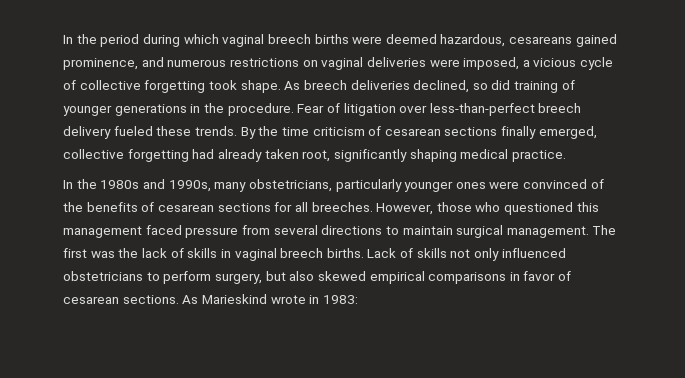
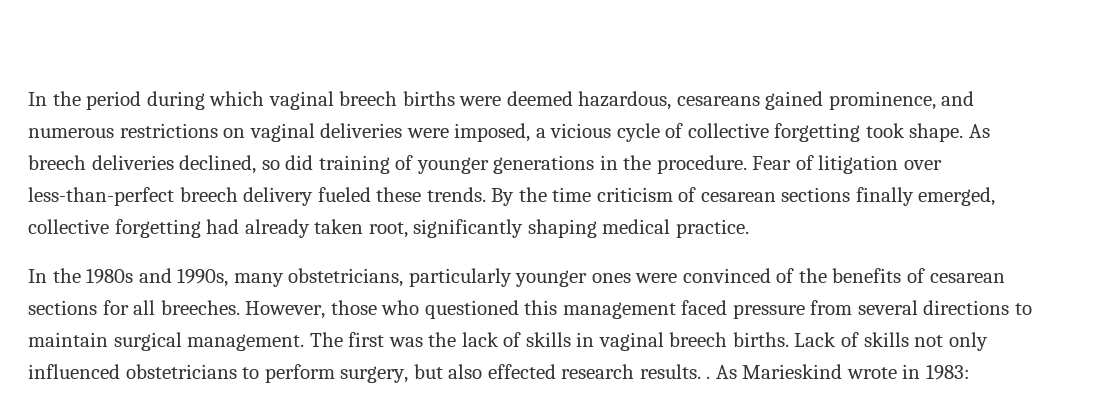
[317,271,572,284] [63,295,179,304] skewed empirical comparisons in favor of cesarean sections. -> [487,364,711,379] effected research results. .

